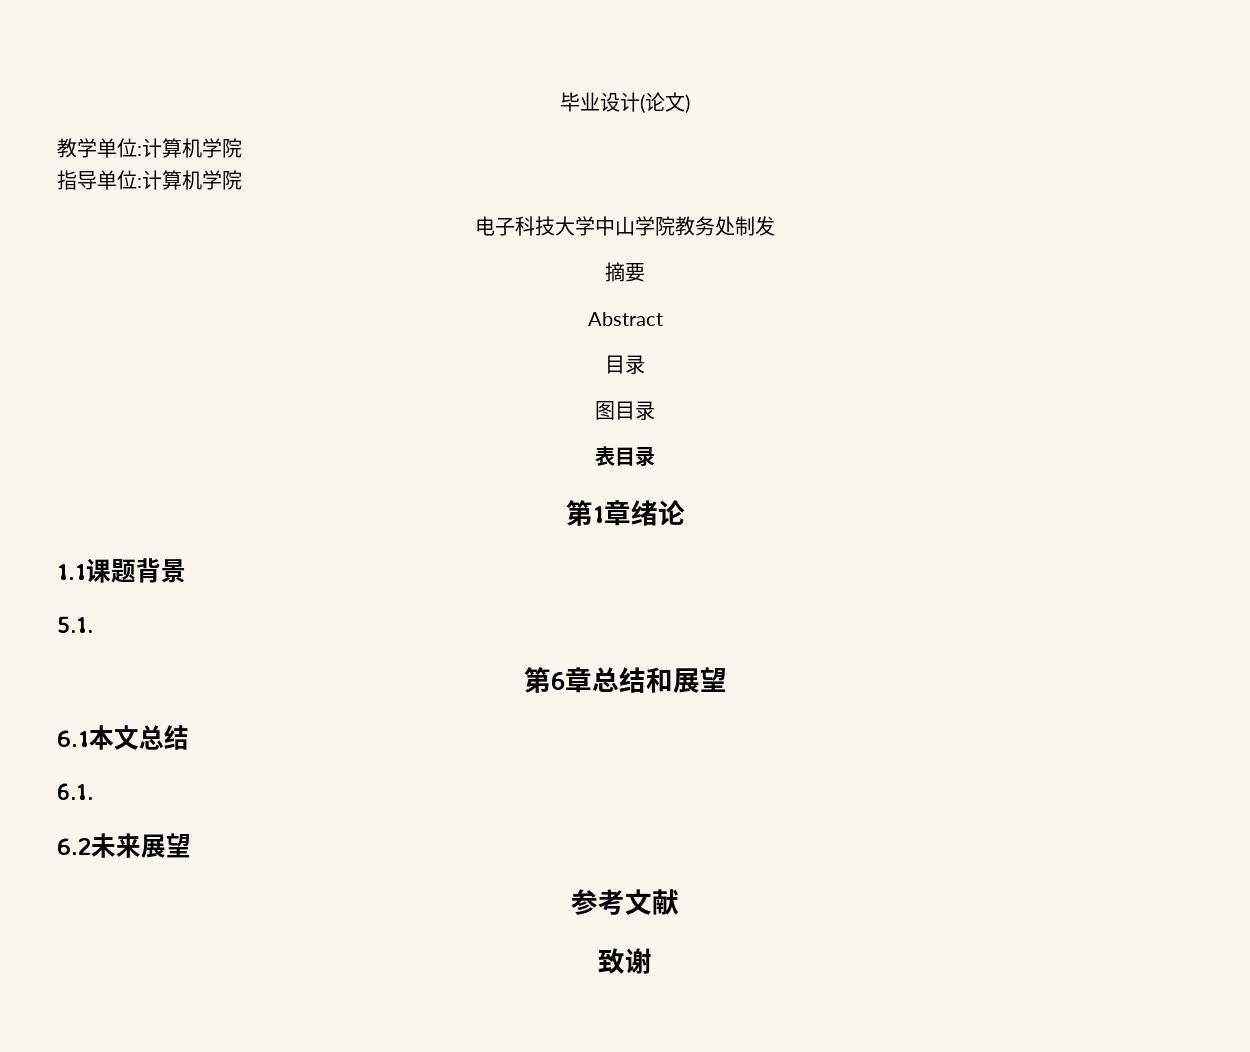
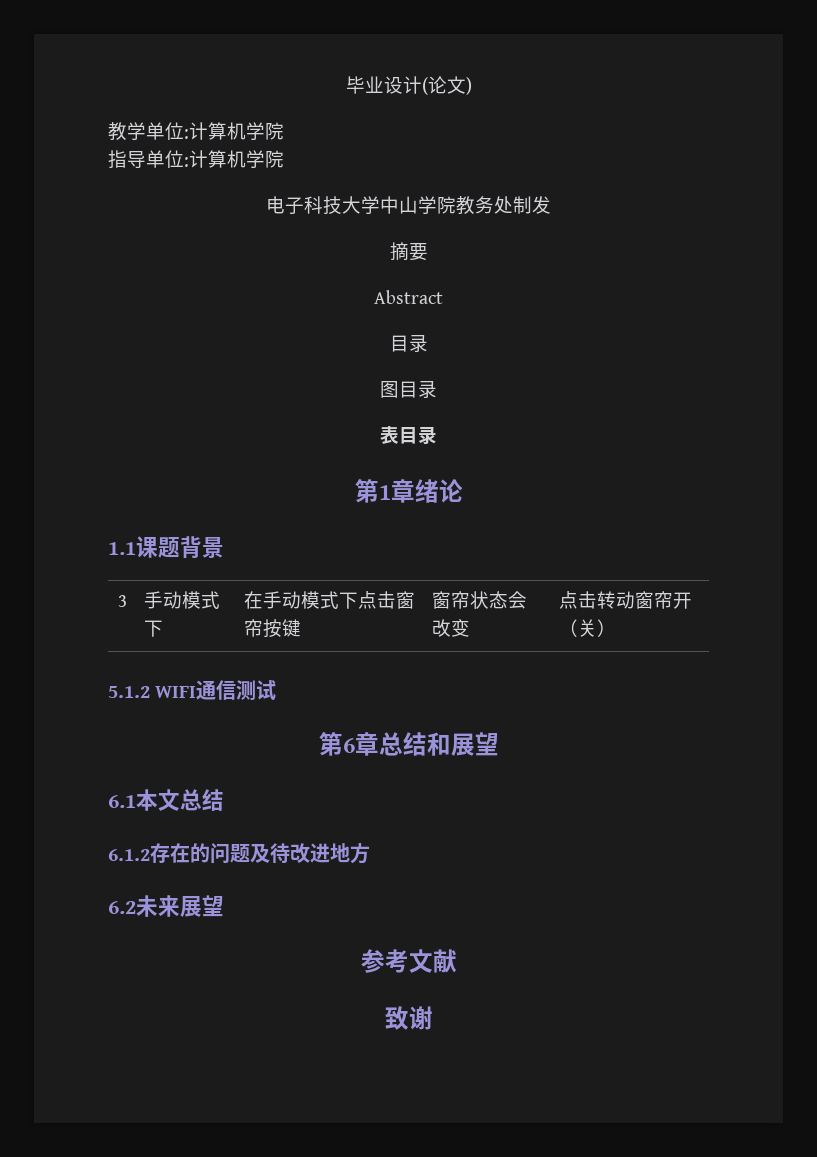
[57,616,93,633] // 5.1. -> [117,595,127,607] [143,591,220,609] [143,620,163,637] [243,591,415,609] [243,619,301,638] [431,591,527,609] [431,619,470,637] [558,591,692,609] [558,619,616,637] [108,680,277,700] // 3 | 手动模式下 | 在手动模式下点击窗帘按键 | 窗帘状态会改变 | 点击转动窗帘开（关） // 5.1.2 WIFI通信测试
[57,783,93,800] 6.1. -> [108,843,370,864] 6.1.2存在的问题及待改进地方

